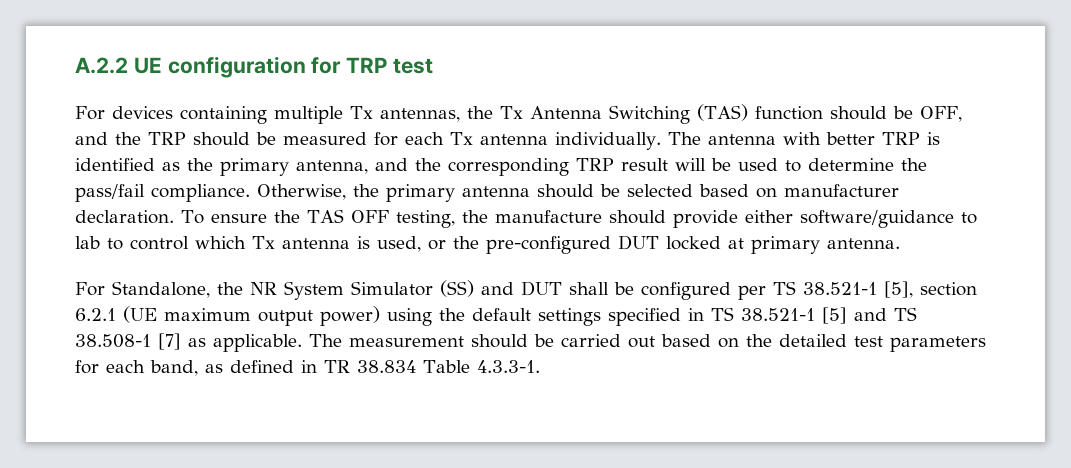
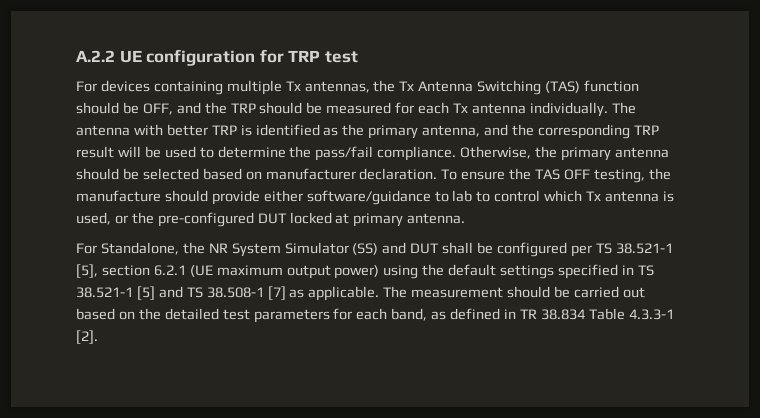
[476,360,540,373] 4.3.3-1. -> [628,309,674,320] [76,330,98,344] 4.3.3-1 [2].

